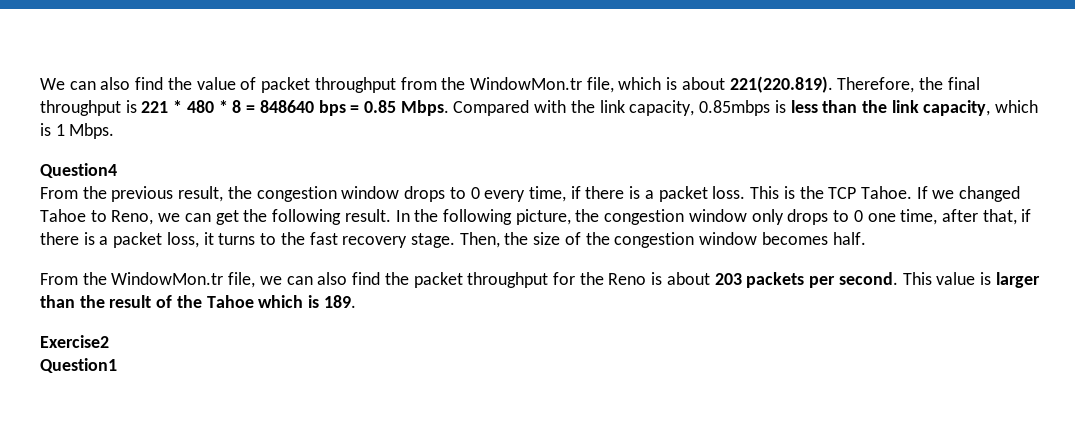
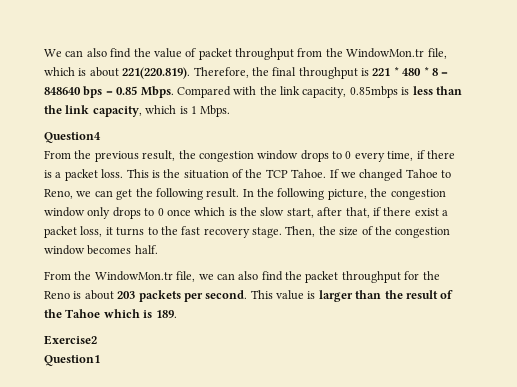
(824, 192) none -> [183,169,263,179] situation of the
[867,209,938,225] one time, -> [166,207,314,218] once which is the slow start,
[83,232,95,245] is -> [414,208,439,216] exist

